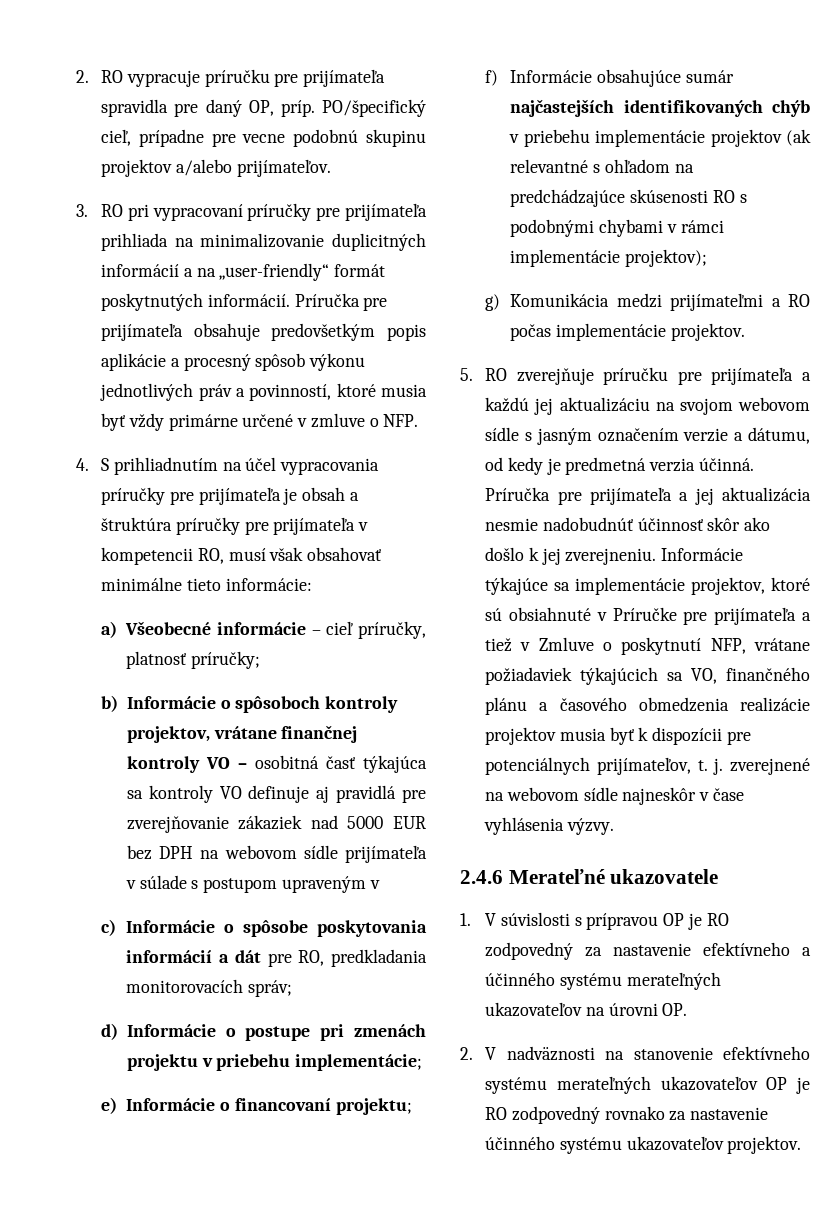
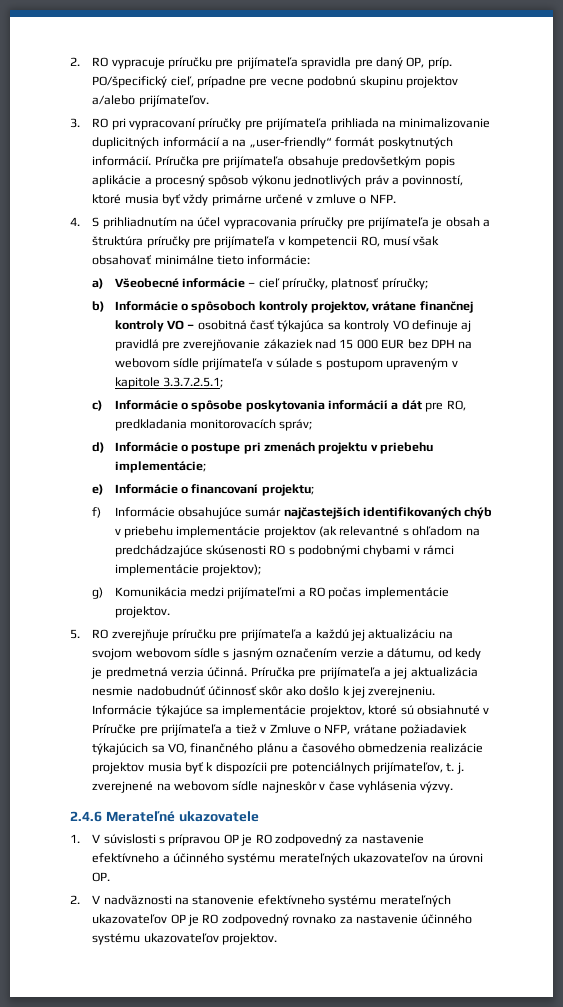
[347,816,384,829] 5000 -> [339,339,378,349] 15 000
(380, 884) none -> [114,377,223,389] kapitole 3.3.7.2.5.1;
[621,637,702,655] poskytnutí -> (321, 730) none

